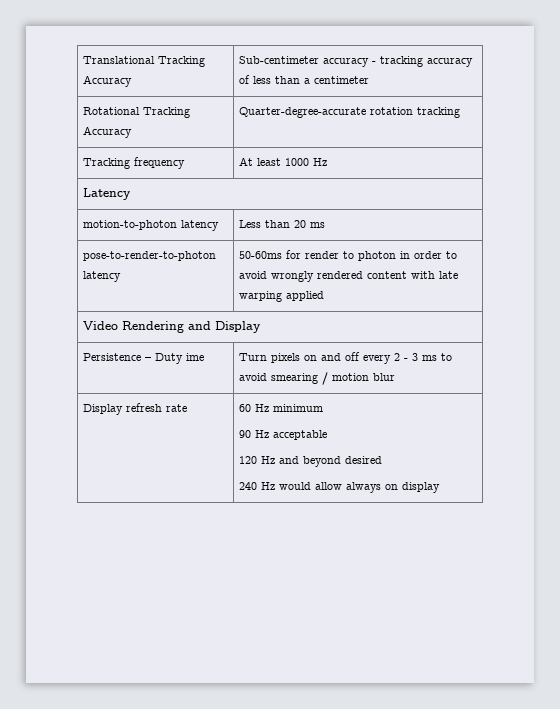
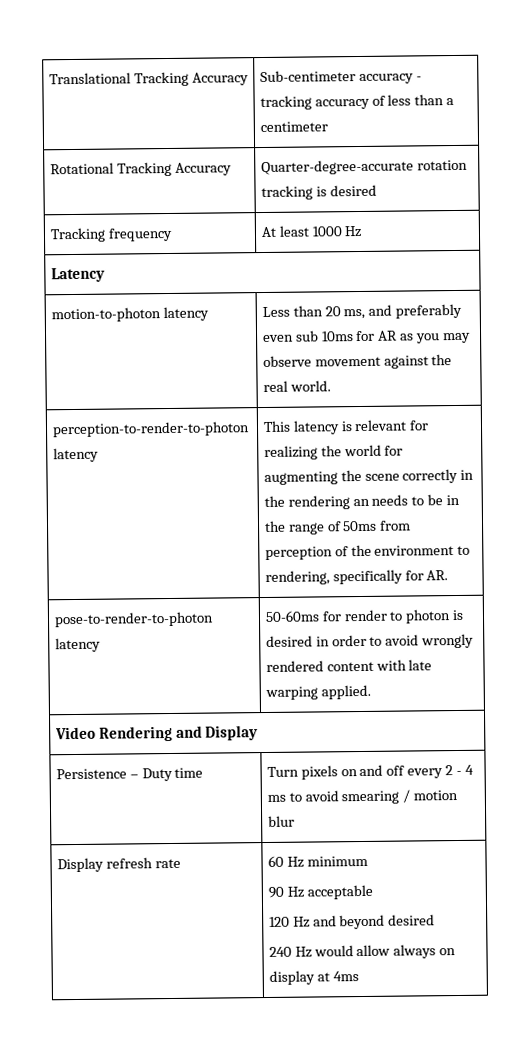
(460, 112) none -> [315,184,377,197] is desired
[309,222,325,228] ms -> [343,303,463,320] [262,330,472,344] [262,354,453,369] [262,380,331,393] [51,421,250,438] [52,447,99,463] [262,419,430,435] [263,444,404,461] [263,468,475,486] [263,494,461,510] [263,520,412,535] [264,544,471,561] [264,569,449,586] ms, and preferably even sub 10ms for AR as you may observe movement against the real world. // perception-to-render-to-photon latency | This latency is relevant for realizing the world for augmenting the scene correctly in the rendering an needs to be in the range of 50ms from perception of the environment to rendering, specifically for AR.
(396, 256) none -> [452,609,465,621] [265,635,313,648] is desired
[285,291,324,301] applied -> [320,684,371,700] applied.
[185,353,204,361] ime -> [174,767,204,778] time
[411,353,418,361] 3 -> [465,764,475,775] 4
(440, 487) none -> [316,971,359,982] at 4ms

